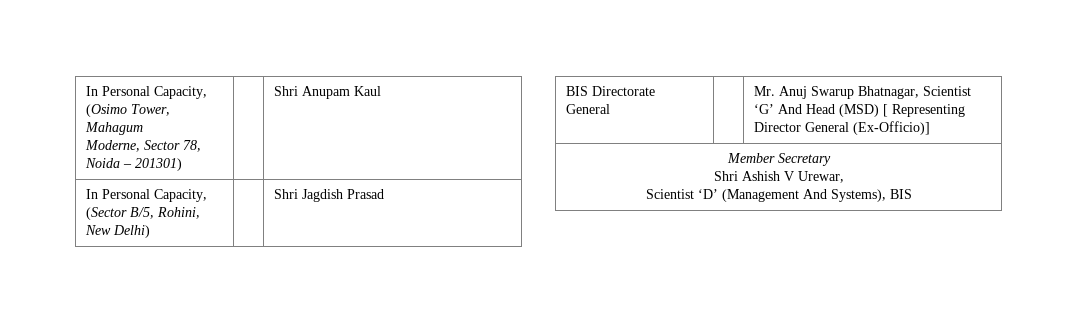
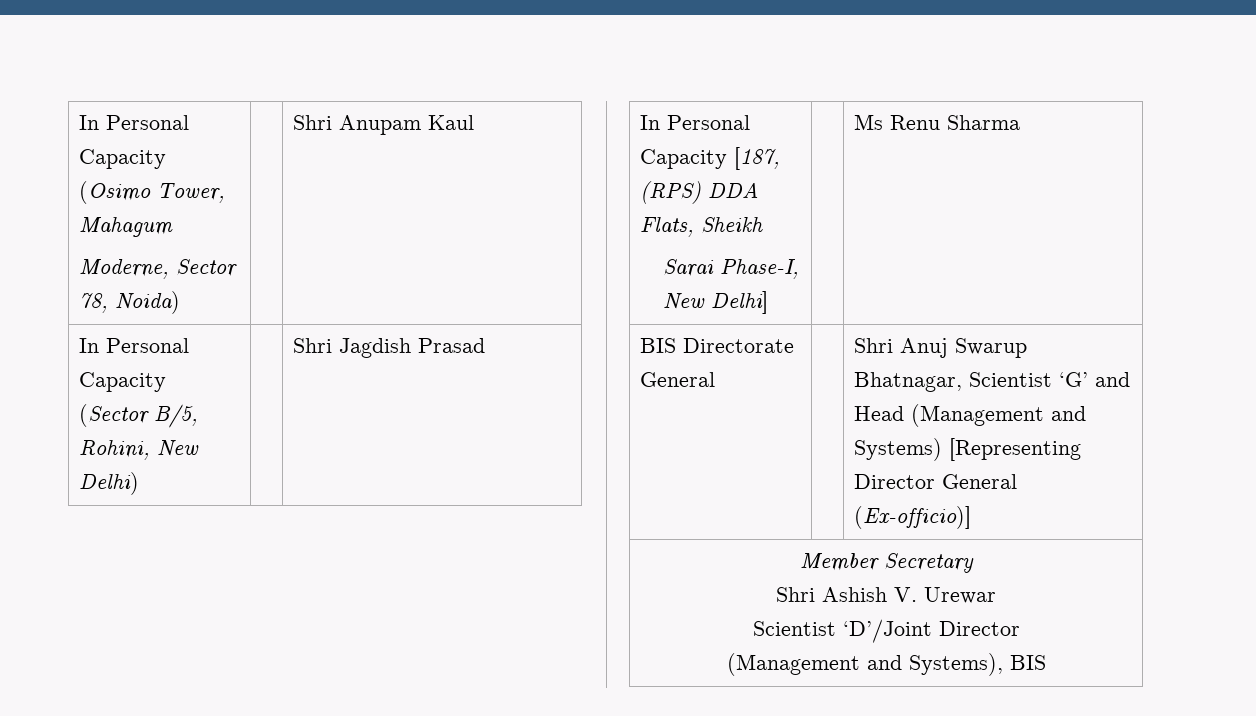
[86,86,208,99] In Personal Capacity, -> [78,115,189,130] [78,149,166,169] In Personal Capacity
[85,158,183,171] Noida – 201301) -> [114,291,180,314] Noida)
[154,189,208,202] Capacity, -> [78,372,166,392] Capacity
(385, 194) none -> [639,115,750,130] [639,147,780,170] [639,181,758,204] [639,217,763,237] [663,259,800,279] [663,291,769,314] [853,114,1020,130] // In Personal Capacity [187, (RPS) DDA Flats, Sheikh // Sarai Phase-I, New Delhi] | | Ms Renu Sharma
[754,86,776,96] Mr. -> [853,338,893,353] Shri
[778,104,966,117] And Head (MSD) [ Representing -> [1094,372,1130,387] [853,404,1086,427] [853,438,1081,461] and Head (Management and Systems) [Representing
[853,121,931,135] (Ex-Officio)] -> [853,506,971,529] (Ex-officio)]
[783,171,844,183] [645,189,827,202] V Urewar, // Scientist ‘D’ (Management And -> [894,587,996,604] [752,619,1020,643] [726,653,902,676] V. Urewar // Scientist ‘D’/Joint Director // (Management and

